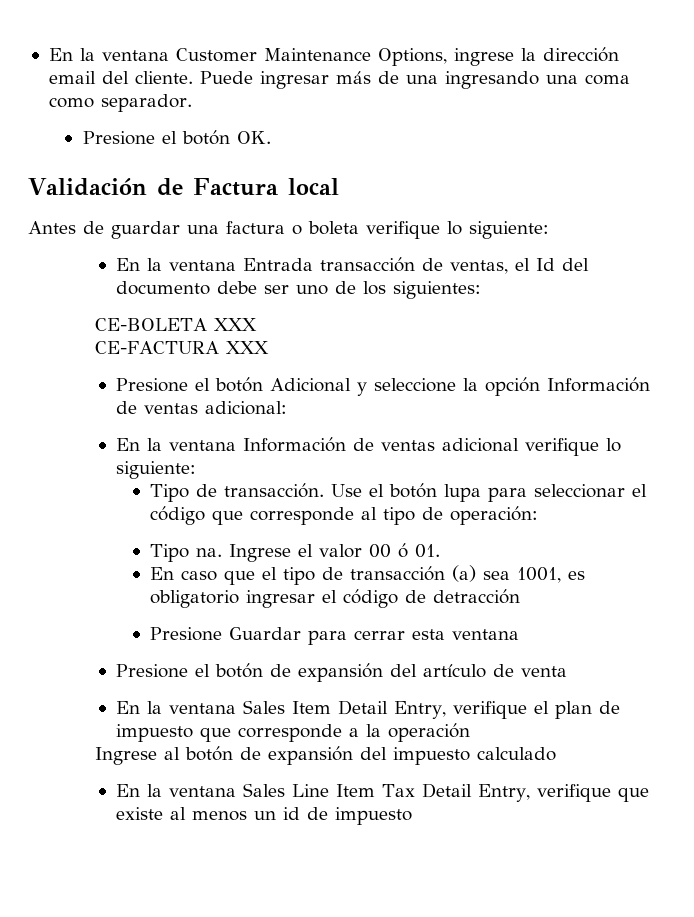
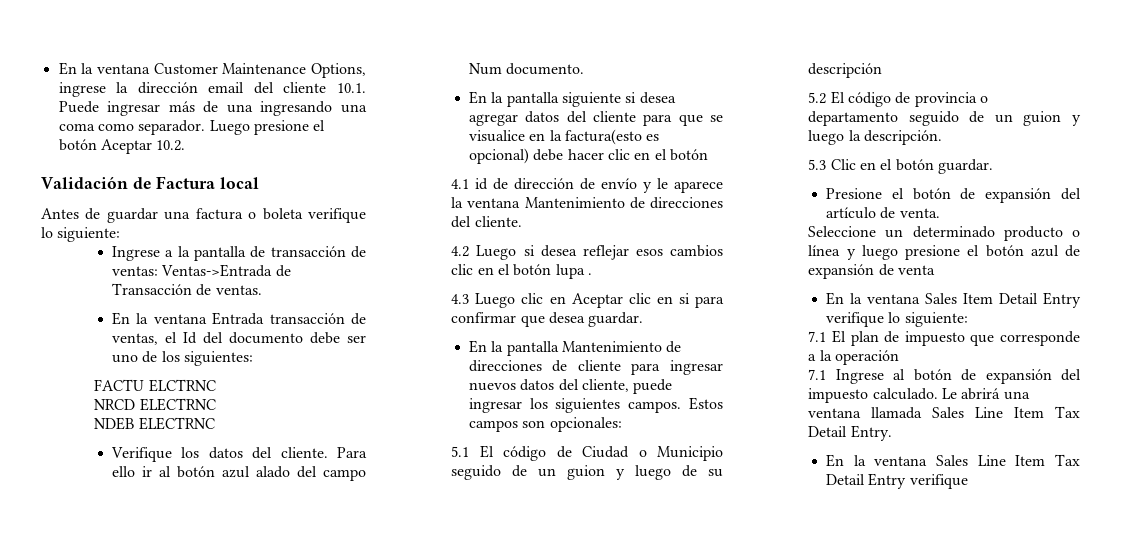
[134,71,193,84] cliente. -> [283,82,366,93] cliente 10.1.
[82,130,271,145] // Presione el botón OK. -> [209,120,326,135] [58,139,186,154] Luego presione el botón Aceptar 10.2.
(549, 230) none -> [111,246,367,261] [111,264,291,277] [111,283,262,296] // Ingrese a la pantalla de transacción de ventas: Ventas->Entrada de Transacción de ventas.
[95,318,258,331] [95,341,270,354] [116,377,651,396] [116,401,288,415] [116,437,622,456] [116,461,197,479] [149,483,647,502] [149,506,538,525] [149,543,440,562] [149,565,585,585] [149,589,520,608] [149,627,519,645] CE-BOLETA XXX // CE-FACTURA XXX // Presione el botón Adicional y seleccione la opción Información de ventas adicional: // En la ventana Información de ventas adicional verifique lo siguiente: // Tipo de transacción. Use el botón lupa para seleccionar el código que corresponde al tipo de operación: // Tipo na. Ingrese el valor 00 ó 01. // En caso que el tipo de transacción (a) sea 1001, es obligatorio ingresar el código de detracción // Presione Guardar para cerrar esta ventana -> [94,379,216,392] [94,398,216,411] [94,417,215,430] [110,447,367,462] [111,466,366,481] [468,63,585,75] [468,91,676,107] [468,111,723,126] [468,129,660,145] [468,148,708,164] [451,178,723,193] [451,197,723,209] [451,216,522,228] [451,245,723,260] [451,264,592,279] [451,293,724,308] [451,312,644,327] [468,340,682,356] [468,360,723,375] [468,379,673,394] [468,397,723,413] [468,417,622,432] [451,445,723,461] [451,465,723,480] [808,63,883,78] [808,91,988,107] [808,111,1081,126] [808,130,942,145] [808,159,993,174] FACTU ELCTRNC // NRCD ELECTRNC // NDEB ELECTRNC // Verifique los datos del cliente. Para ello ir al botón azul alado del campo Num documento. // En la pantalla siguiente si desea agregar datos del cliente para que se visualice en la factura(esto es opcional) debe hacer clic en el botón // 4.1 id de dirección de envío y le aparece la ventana Mantenimiento de direcciones del cliente. // 4.2 Luego si desea reflejar esos cambios clic en el botón lupa . // 4.3 Luego clic en Aceptar clic en si para confirmar que desea guardar. // En la pantalla Mantenimiento de direcciones de cliente para ingresar nuevos datos del cliente, puede ingresar los siguientes campos. Estos campos son opcionales: // 5.1 El código de Ciudad o Municipio seguido de un guion y luego de su descripción // 5.2 El código de provincia o departamento seguido de un guion y luego la descripción. // 5.3 Clic en el botón guardar.
(515, 670) none -> [899,208,940,218] [808,226,1080,241] [808,245,1080,260] [808,264,894,279] venta. // Seleccione un determinado producto o línea y luego presione el botón azul de expansión de
[394,701,550,719] Entry, verifique el -> [1043,292,1081,308] [825,312,968,327] [808,330,846,343] Entry verifique lo siguiente: // 7.1 El
(471, 732) none -> [808,369,827,380] 7.1
[477,747,557,761] calculado -> [872,388,1030,400] [808,406,1080,419] [808,425,892,441] calculado. Le abrirá una ventana llamada Sales Line Item Tax Detail Entry.
[478,784,650,802] [116,807,413,825] Entry, verifique que existe al menos un id de impuesto -> [868,473,968,489] Entry verifique

